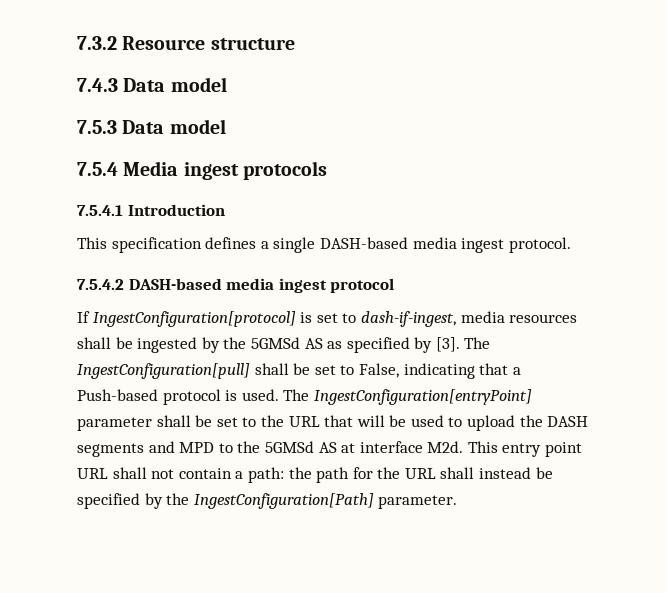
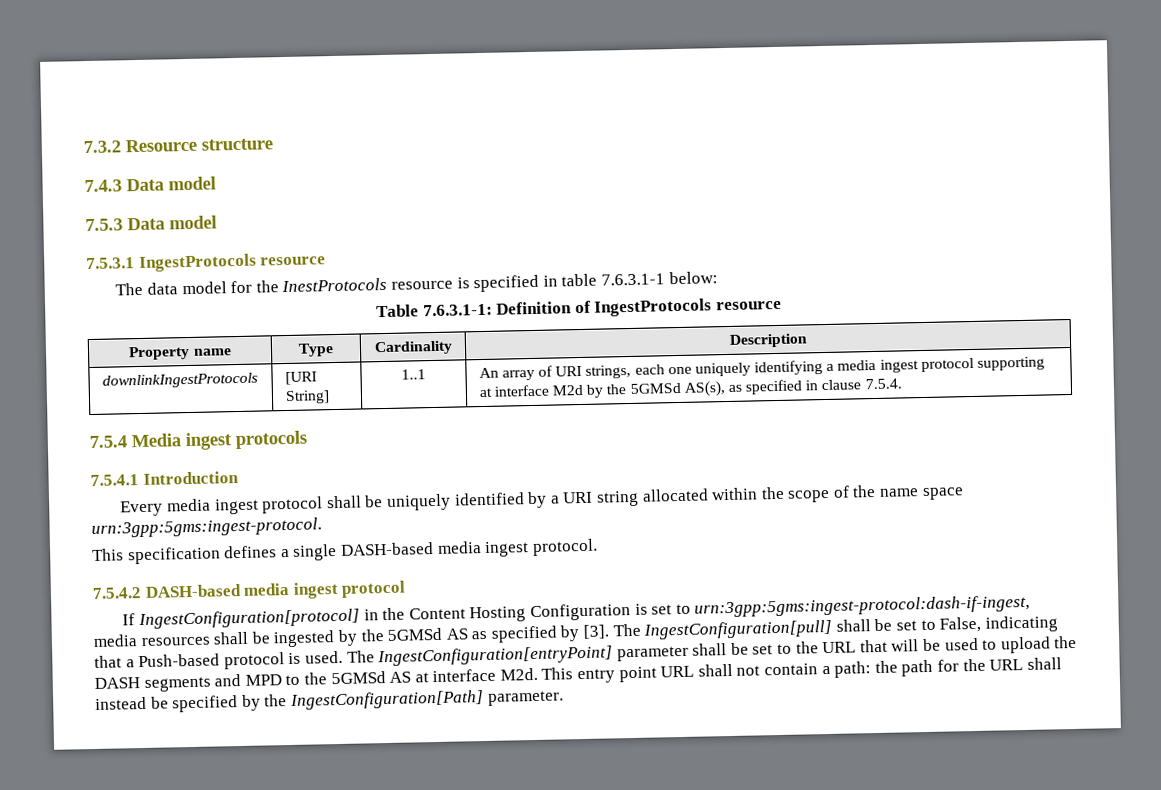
(226, 126) none -> [86,253,327,273] [115,271,718,296] [376,298,782,318] [128,345,232,361] [298,343,334,357] [373,340,453,356] [728,333,808,348] [101,372,258,389] [284,371,317,386] [284,390,330,405] [401,369,426,380] [478,356,1045,381] [478,378,902,398] // 7.5.3.1 IngestProtocols resource // The data model for the InestProtocols resource is specified in table 7.6.3.1-1 below: // Table 7.6.3.1-1: Definition of IngestProtocols resource // Property name | Type | Cardinality | Description // downlinkIngestProtocols | [URI String] | 1..1 | An array of URI strings, each one uniquely identifying a media ingest protocol supporting at interface M2d by the 5GMSd AS(s), as specified in clause 7.5.4.
(225, 210) none -> [120,484,964,517] [91,517,322,539] // Every media ingest protocol shall be uniquely identified by a URI string allocated within the scope of the name space urn:3gpp:5gms:ingest-protocol.
(296, 319) none -> [363,603,631,623] in the Content Hosting Configuration
[360,311,456,327] dash-if-ingest, -> [694,594,1031,618] urn:3gpp:5gms:ingest-protocol:dash-if-ingest,

